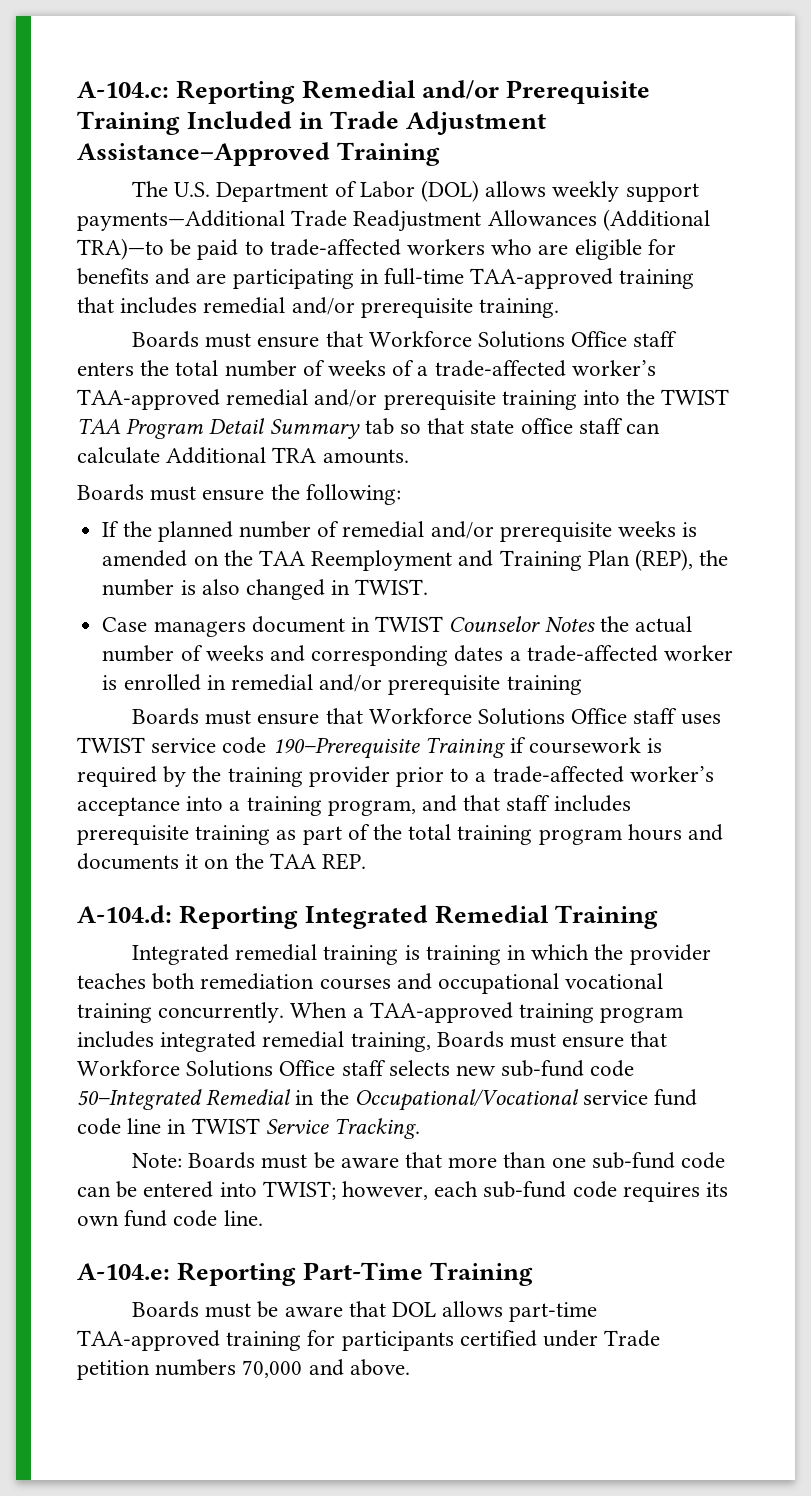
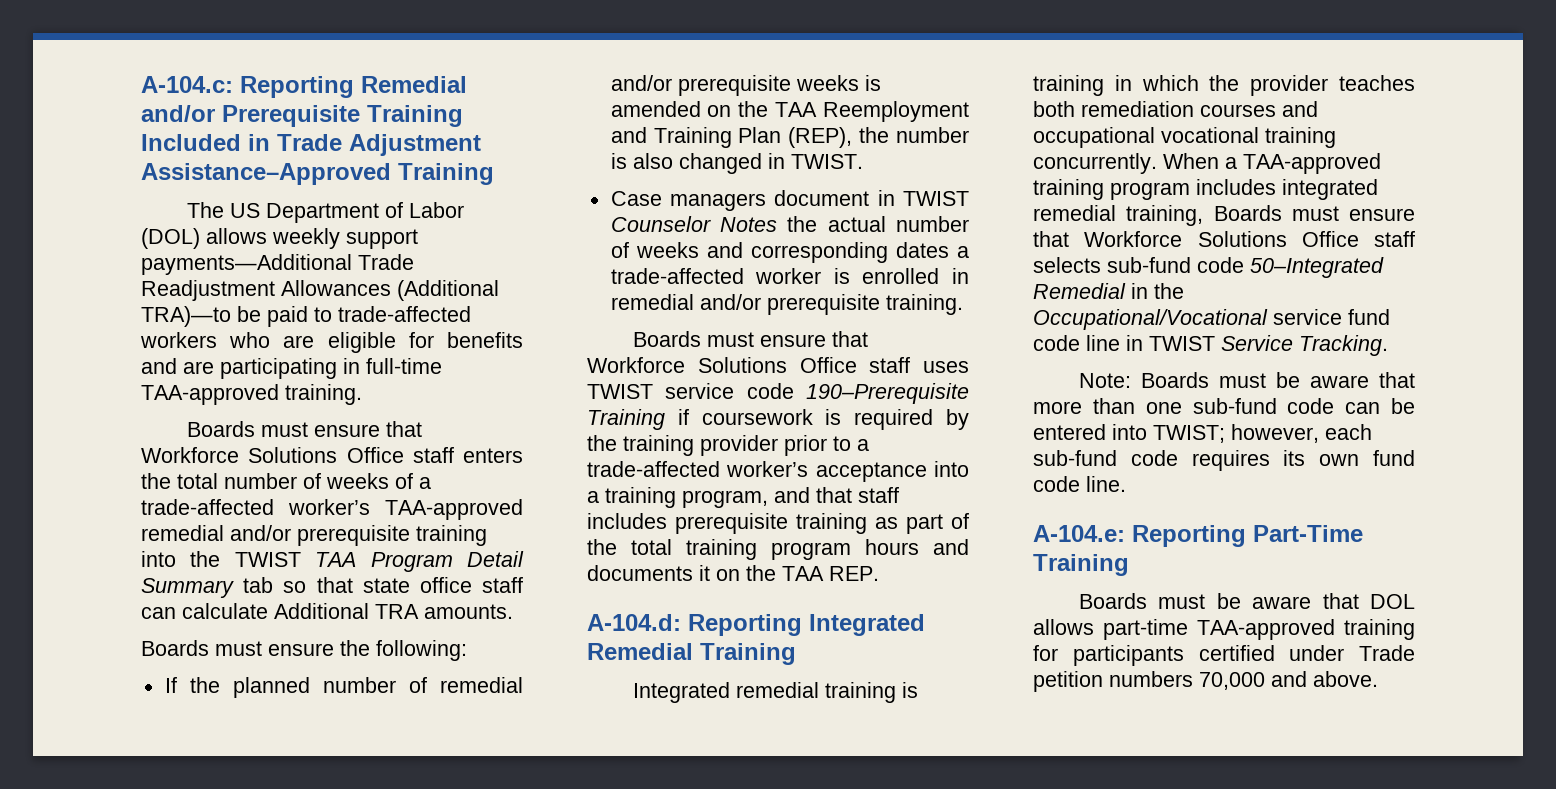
[174,182,211,197] U.S. -> [229,203,260,218] US
[619,269,695,289] [77,297,473,318] training that includes remedial and/or prerequisite -> (279, 394) none
[506,675,582,695] training -> [885,294,963,315] training.
[456,1065,497,1076] new -> (1101, 265) none

